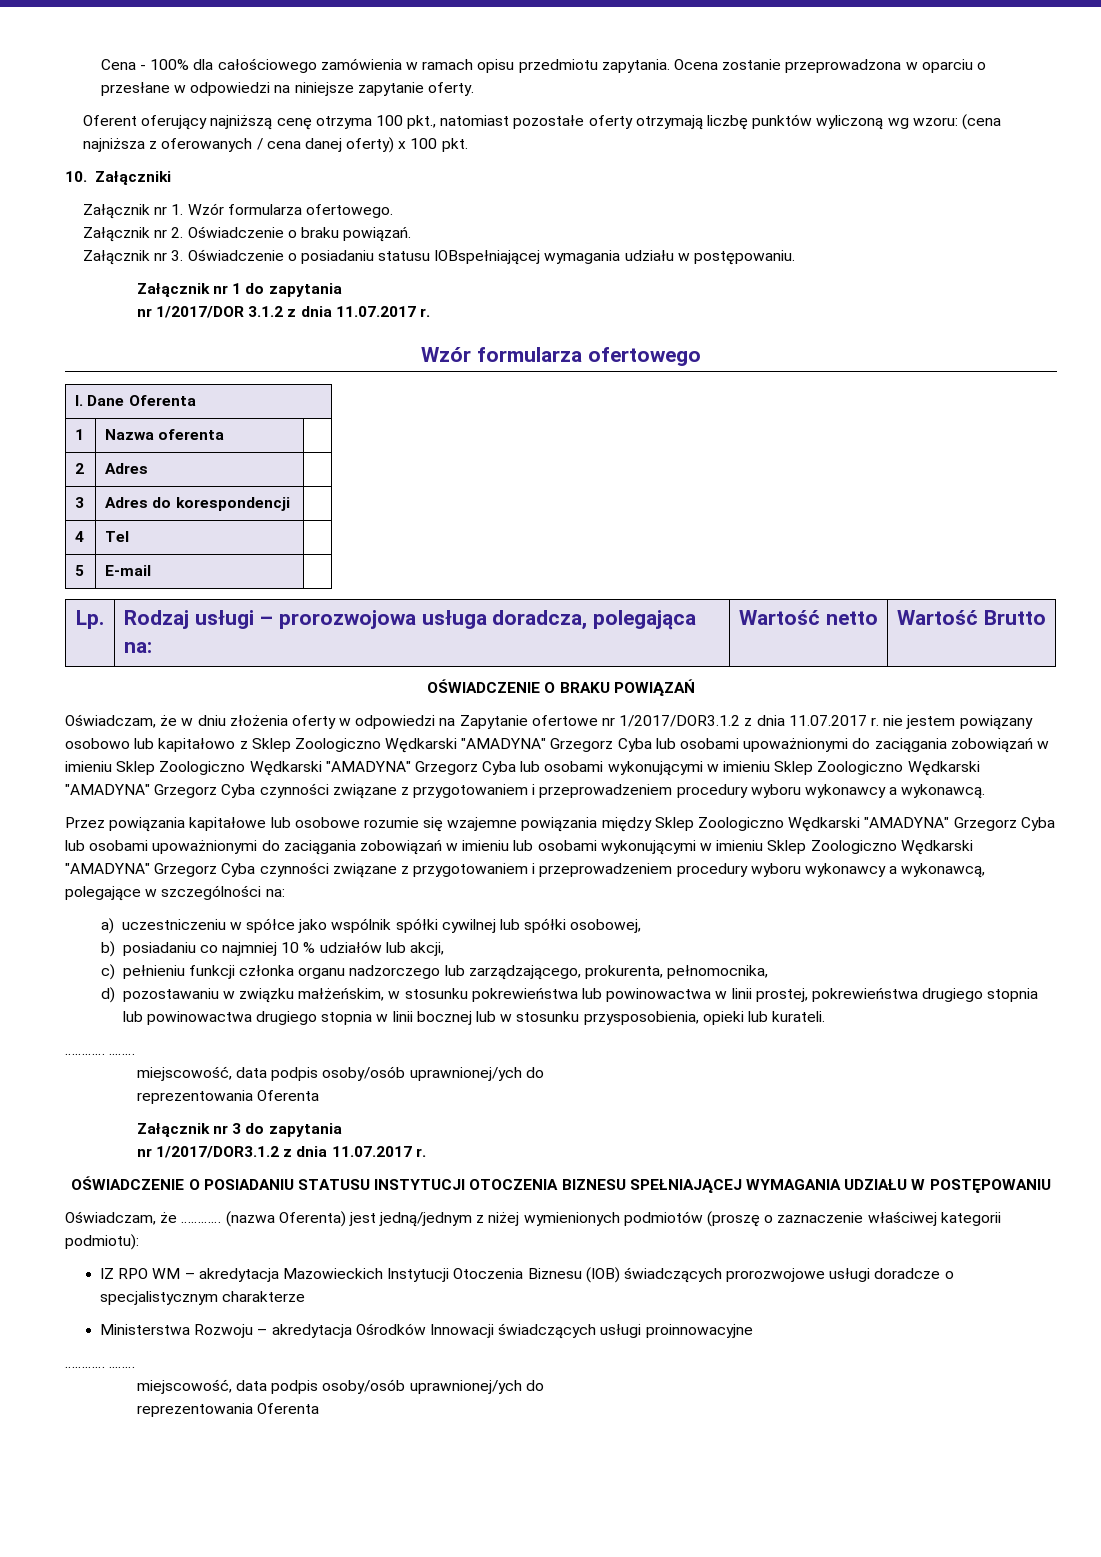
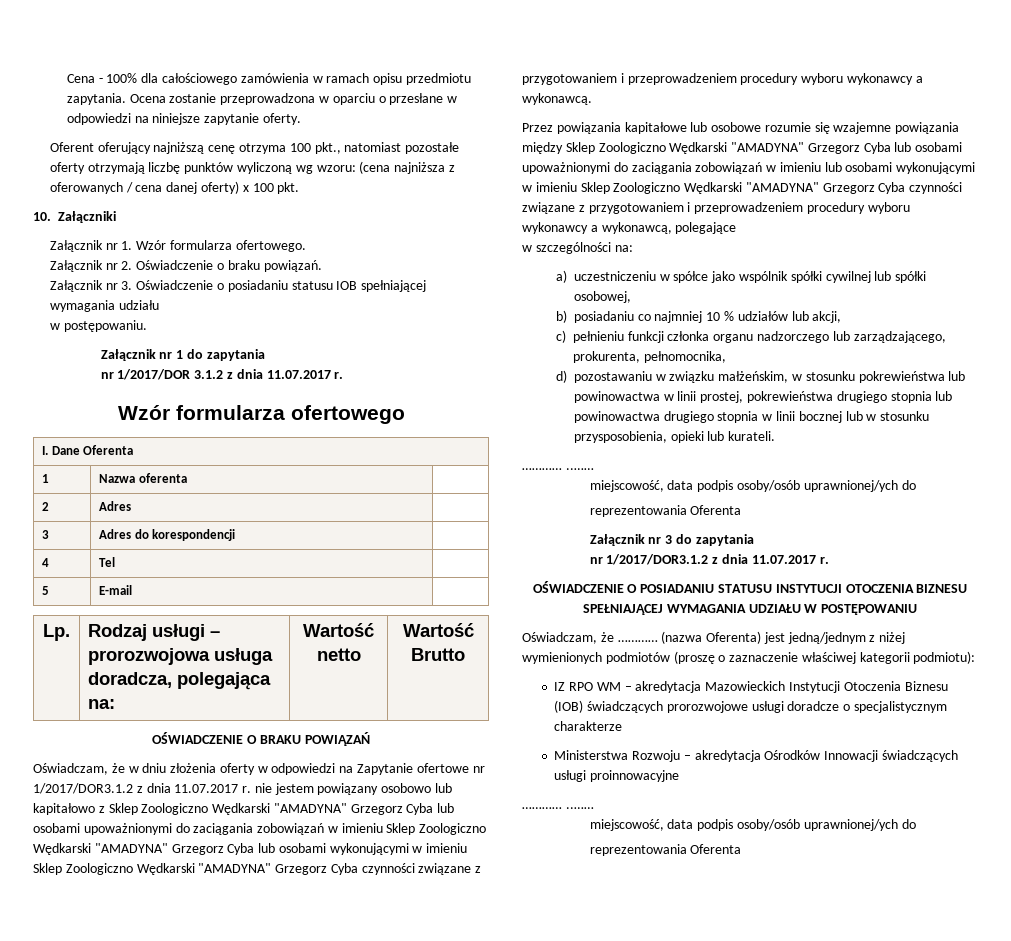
[434,250,541,265] IOBspełniającej -> [336,280,427,292] IOB spełniającej
(674, 255) none -> (159, 305) //
(141, 893) none -> (737, 228) //

